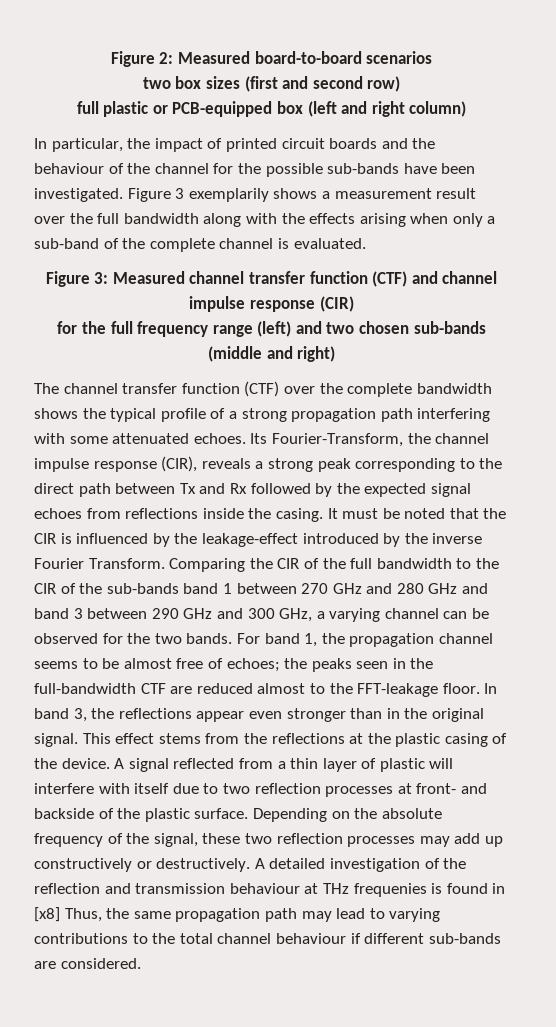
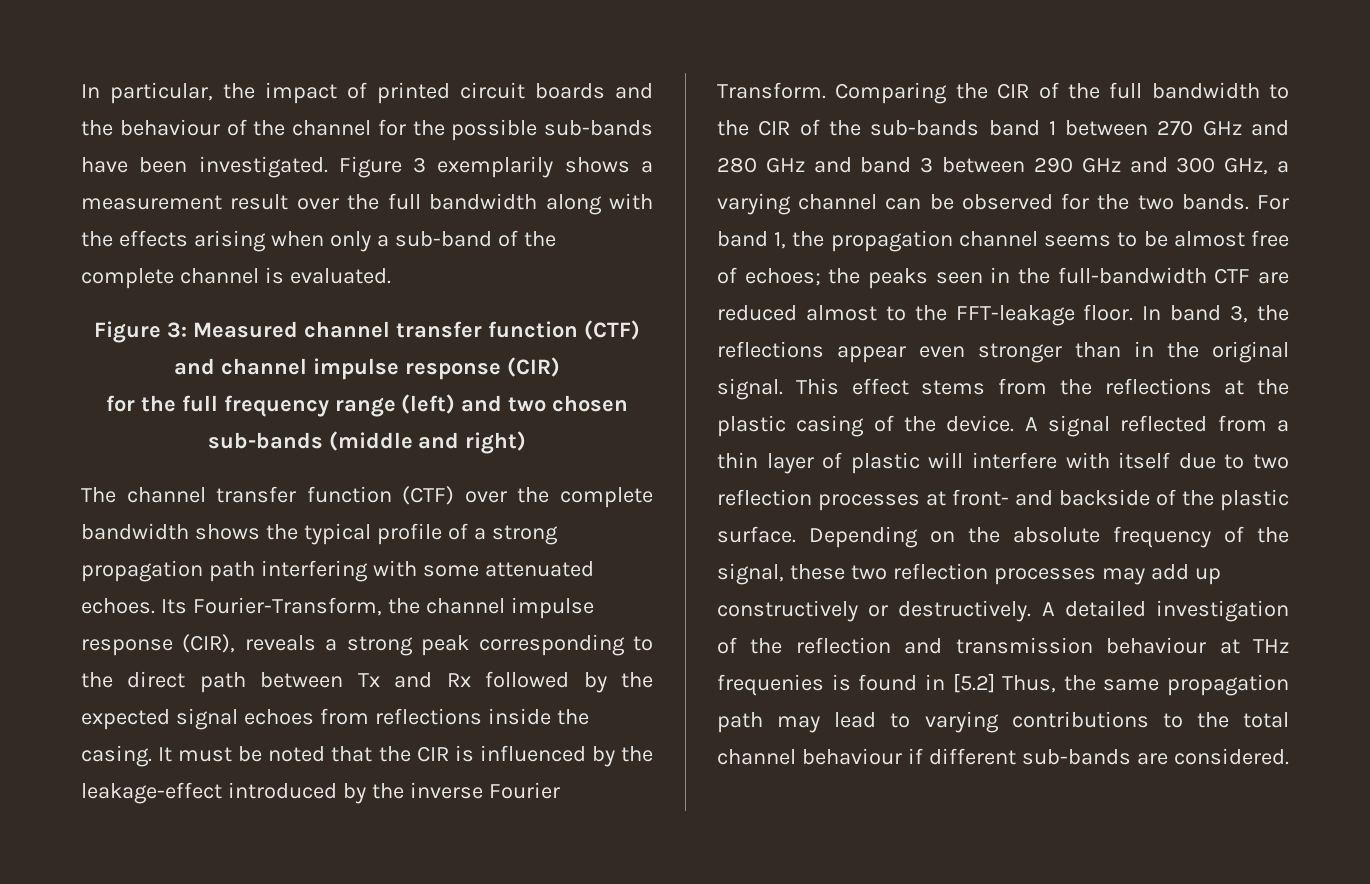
[110,51,433,67] [142,76,401,92] [76,101,467,117] Figure 2: Measured board-to-board scenarios // two box sizes (first and second row) // full plastic or PCB-equipped box (left and right column) // -> (81, 91) none
[34,907,60,922] [x8] -> [952,673,995,693] [5.2]

